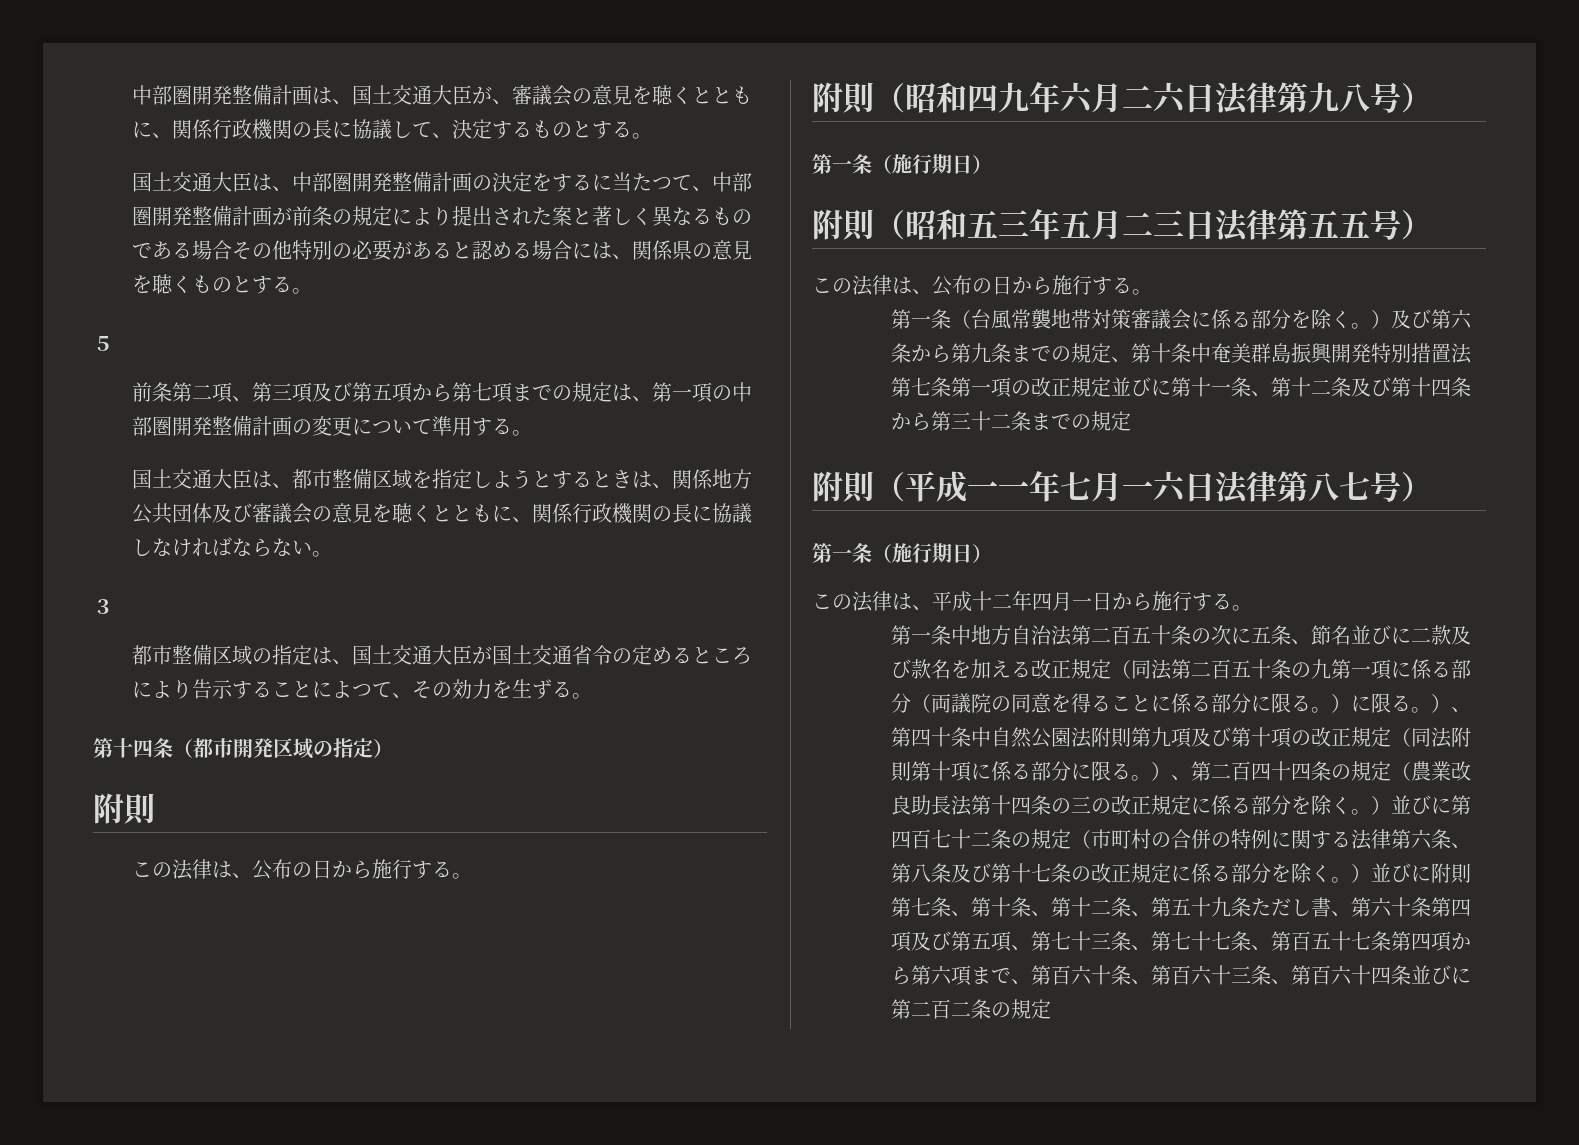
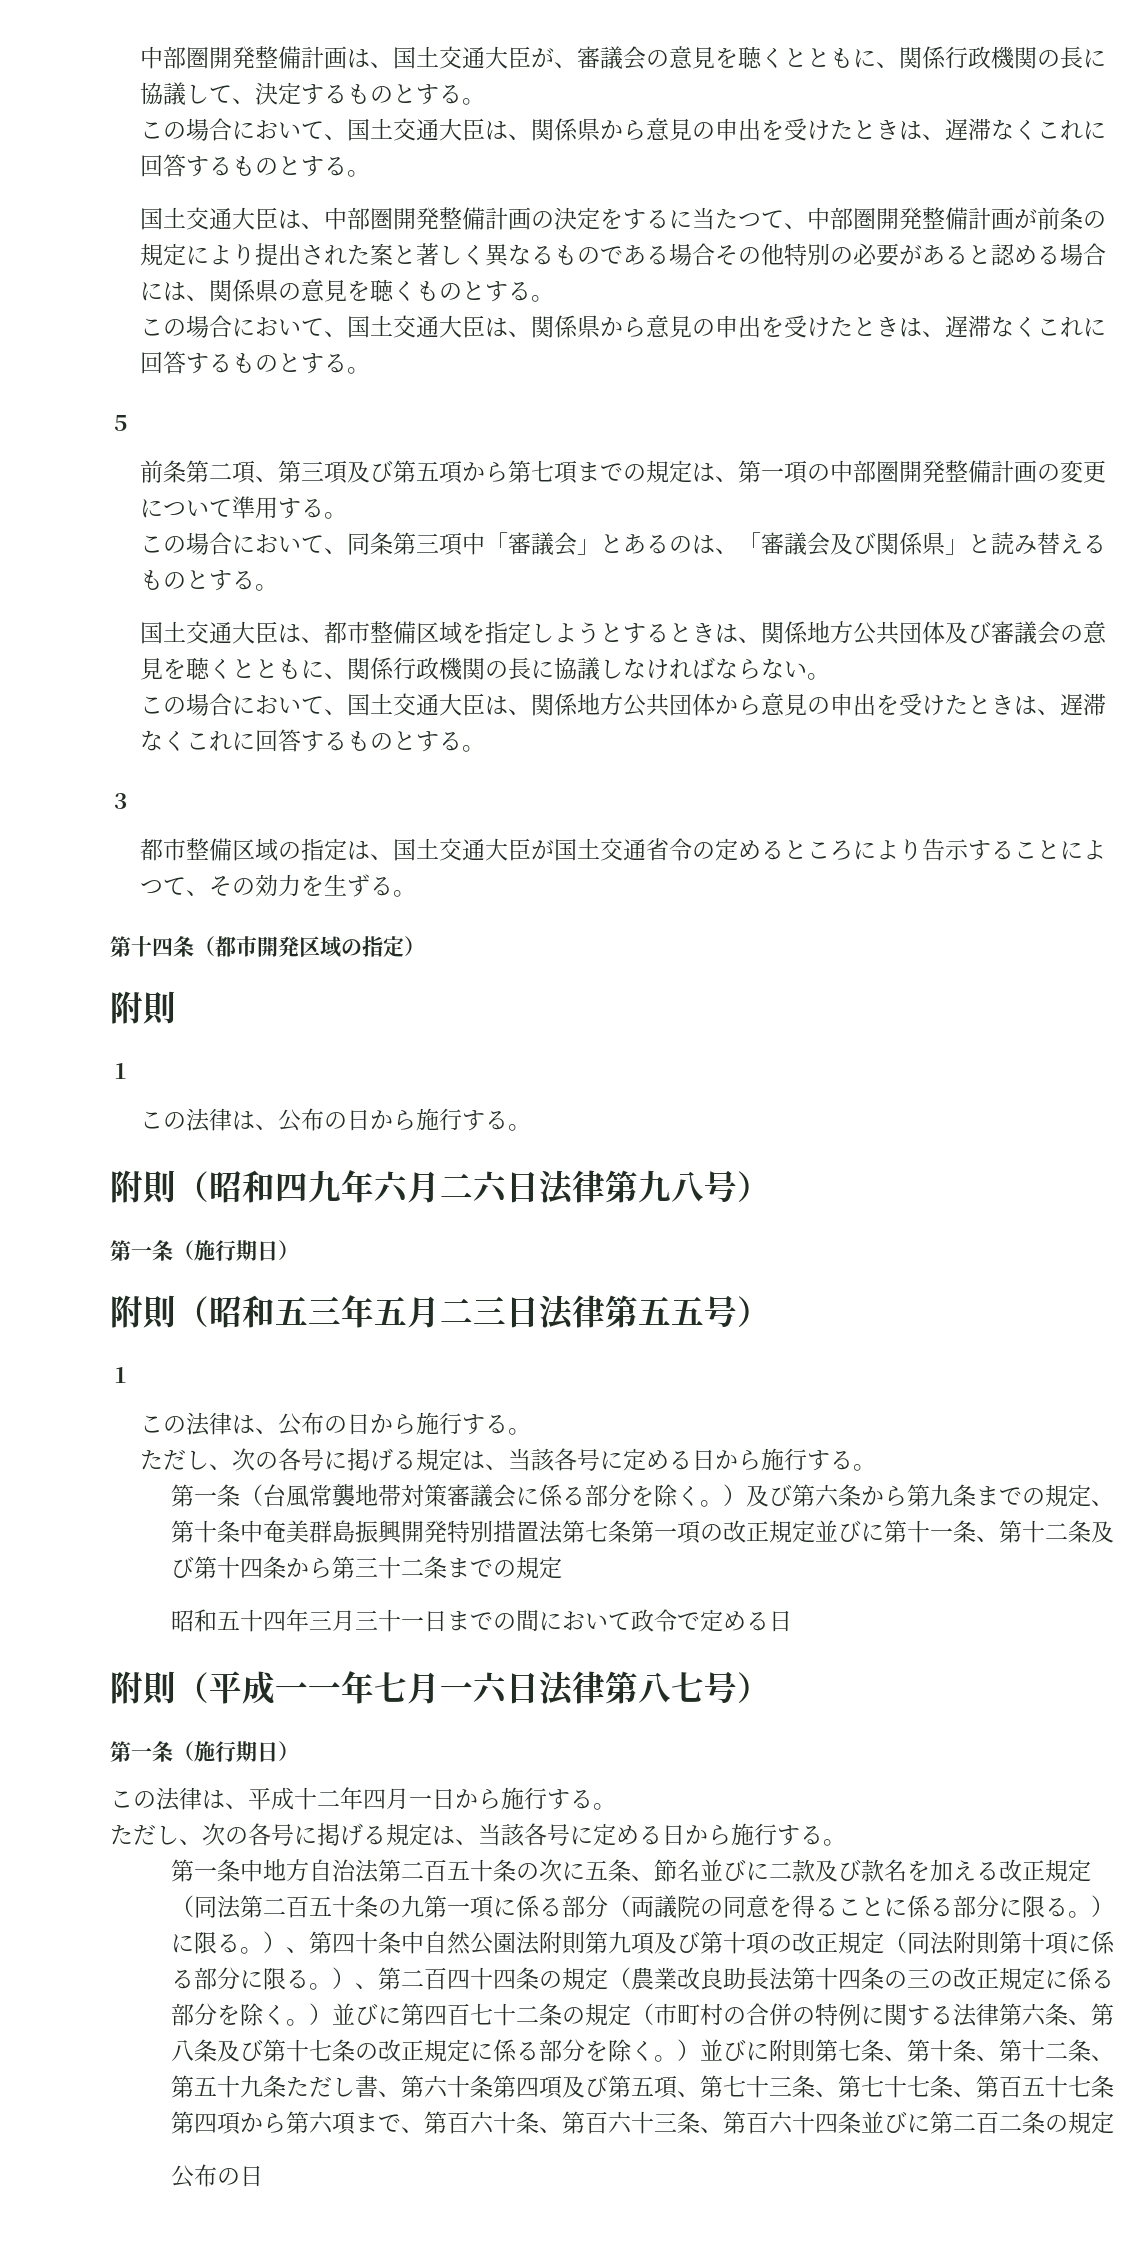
(653, 136) none -> [140,118,1107,141] [140,154,371,177] // この場合において、国土交通大臣は、関係県から意見の申出を受けたときは、遅滞なくこれに回答するものとする。
(313, 291) none -> [140,315,1107,338] [140,351,371,374] // この場合において、国土交通大臣は、関係県から意見の申出を受けたときは、遅滞なくこれに回答するものとする。
(533, 433) none -> [140,532,1107,556] [140,570,279,591] // この場合において、同条第三項中「審議会」とあるのは、「審議会及び関係県」と読み替えるものとする。
(333, 554) none -> [140,693,1107,717] [140,729,486,752] // この場合において、国土交通大臣は、関係地方公共団体から意見の申出を受けたときは、遅滞なくこれに回答するものとする。
(155, 809) none -> [110,1063,131,1079] // １
[812,275,1152,296] // この法律は、公布の日から施行する。 -> [110,1367,131,1383] [140,1412,532,1436] [140,1448,877,1472] // １ // この法律は、公布の日から施行する。 // ただし、次の各号に掲げる規定は、当該各号に定める日から施行する。
(1131, 421) none -> [170,1609,792,1632] // 昭和五十四年三月三十一日までの間において政令で定める日
(1252, 608) none -> [110,1823,846,1847] // ただし、次の各号に掲げる規定は、当該各号に定める日から施行する。
(1051, 1009) none -> [170,2164,263,2188] // 公布の日

